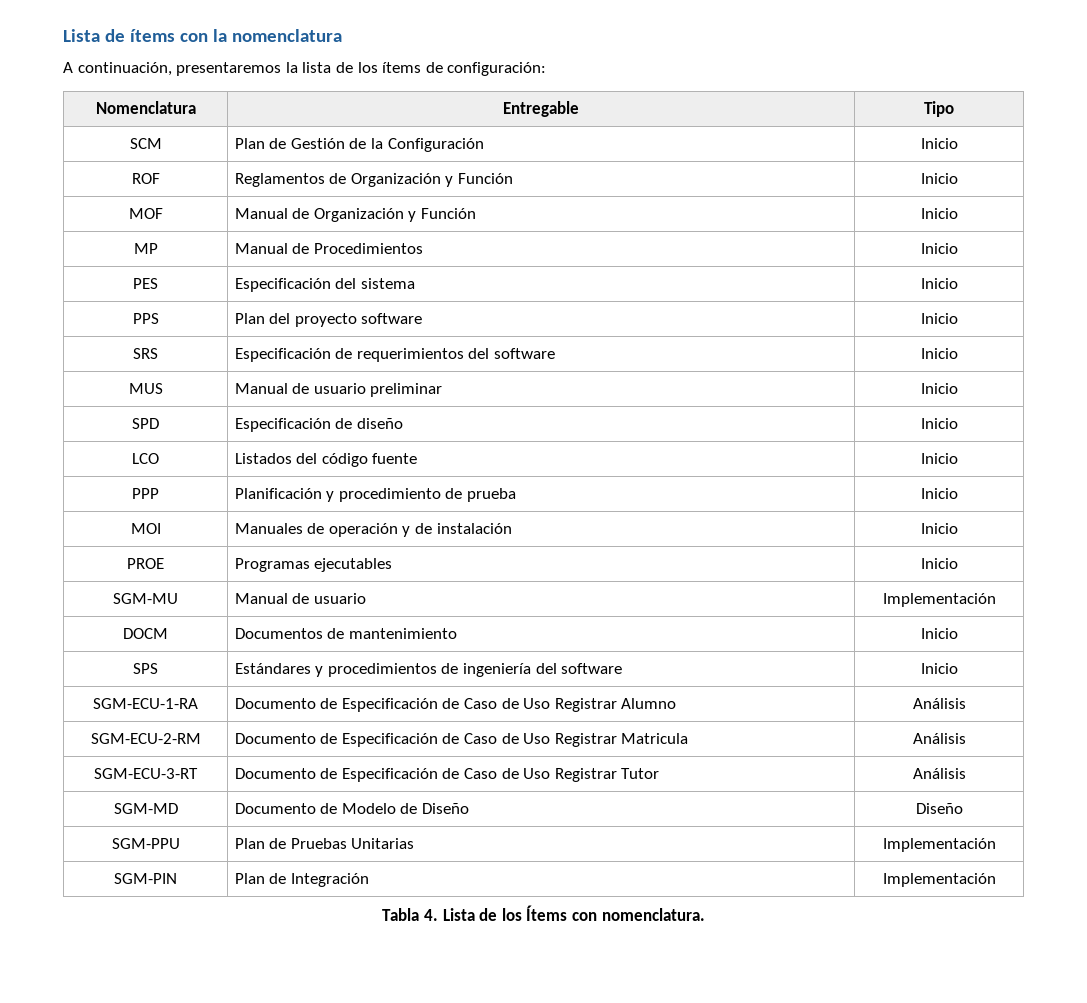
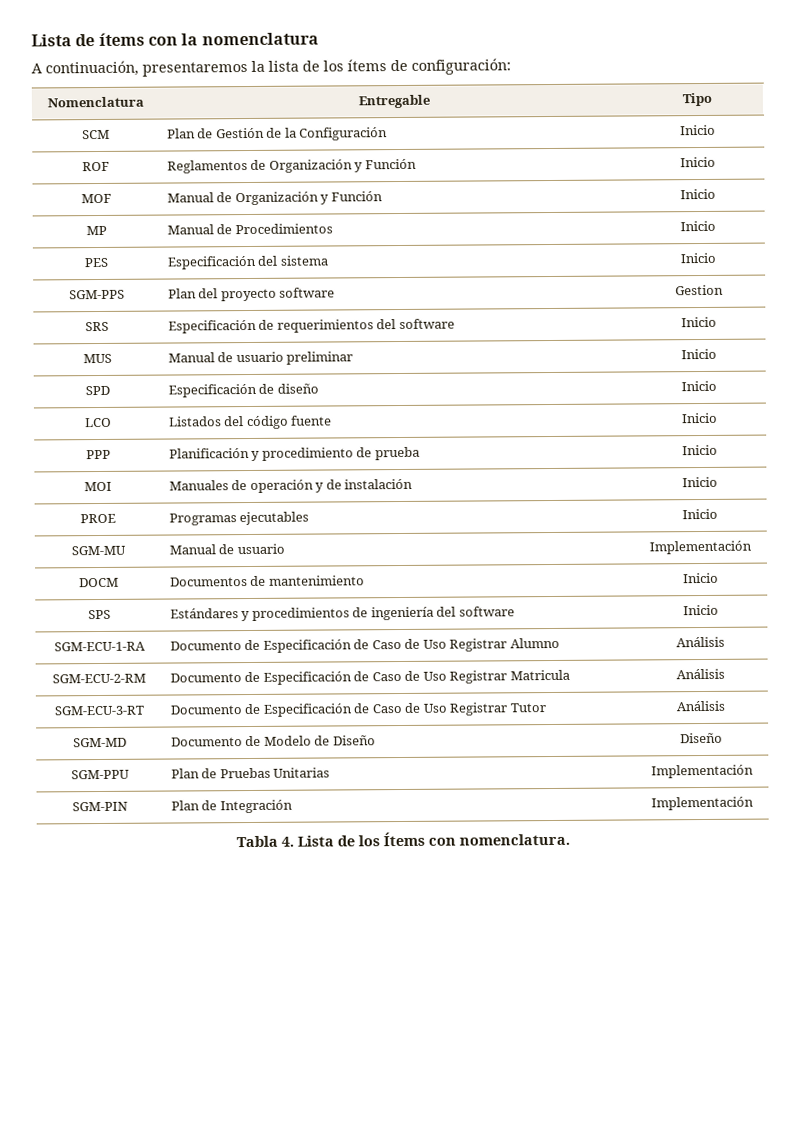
[132,313,159,324] PPS -> [69,289,125,300] SGM-PPS
[920,313,958,324] Inicio -> [674,284,724,296] Gestion

